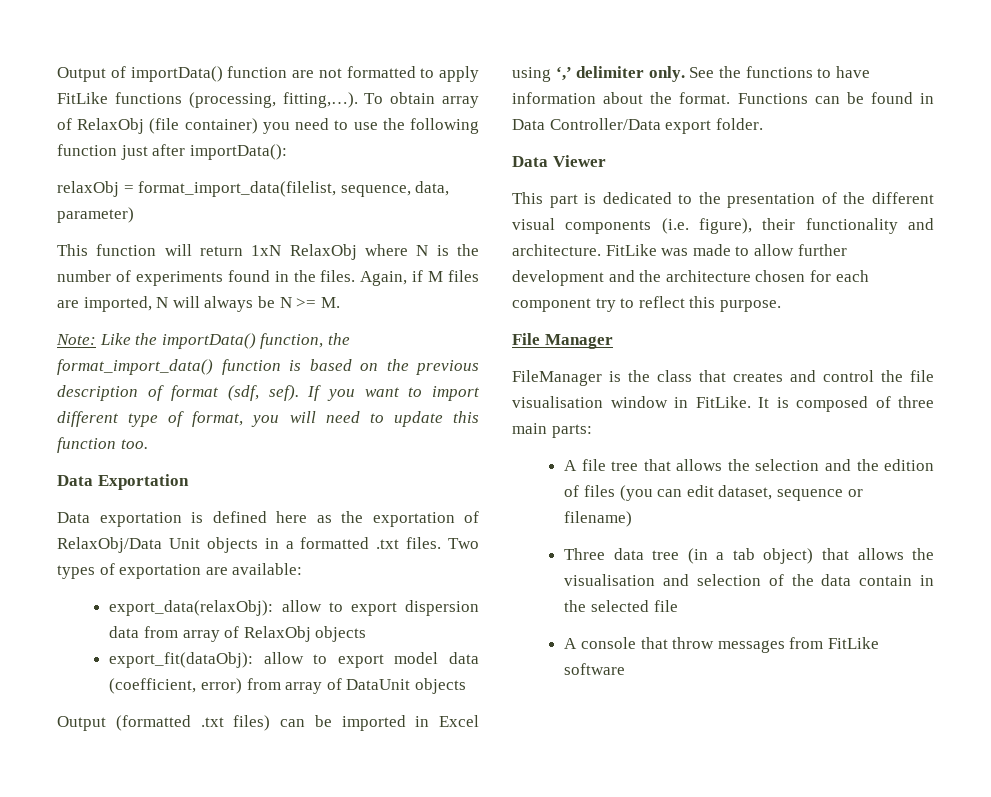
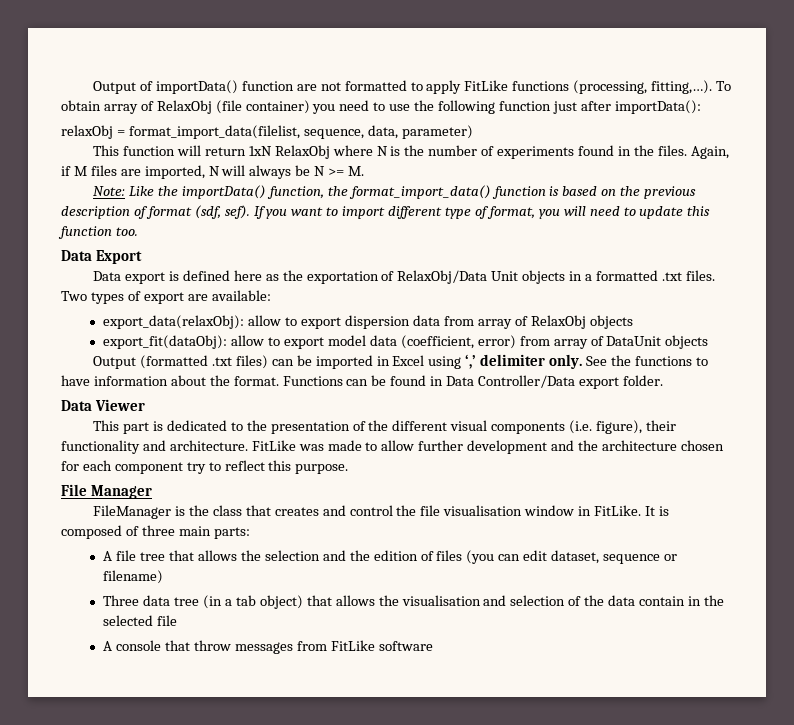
[97,474,189,490] [57,512,182,527] Exportation // Data exportation -> [95,250,142,264] [93,271,166,284] Export // Data export
[119,564,202,579] exportation -> [143,292,184,304] export

